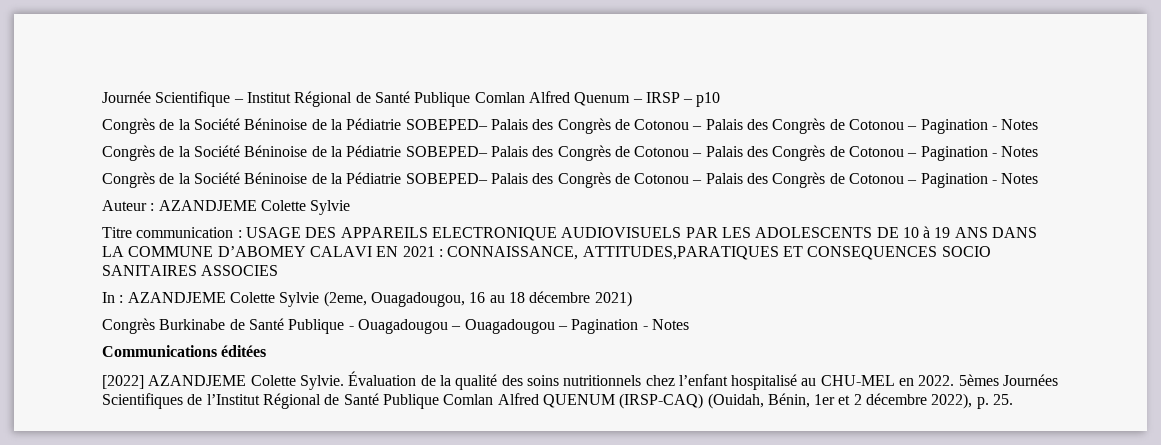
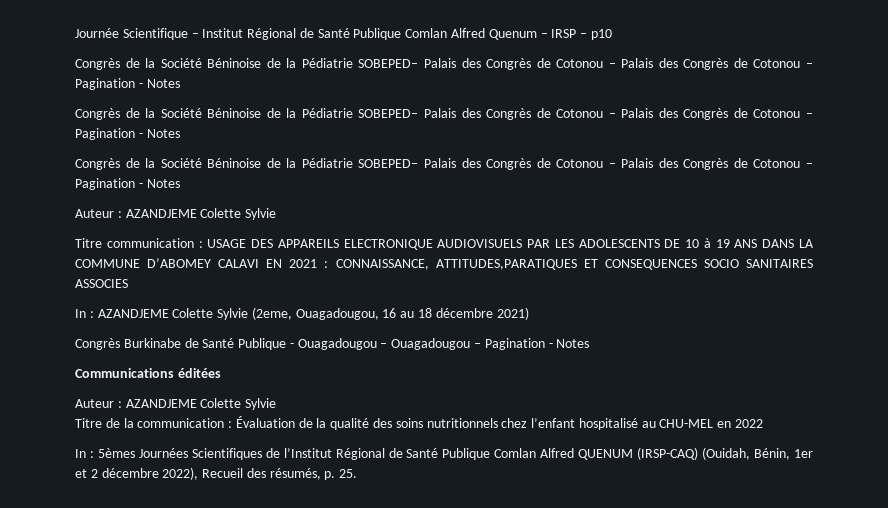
[102,375,344,390] [2022] AZANDJEME Colette Sylvie. -> [75,398,277,410] [75,418,233,428] Auteur : AZANDJEME Colette Sylvie // Titre de la communication :
[918,375,955,386] 2022. -> [735,419,764,428] [75,449,94,458] 2022 // In :
(973, 401) none -> [202,468,321,480] Recueil des résumés,

